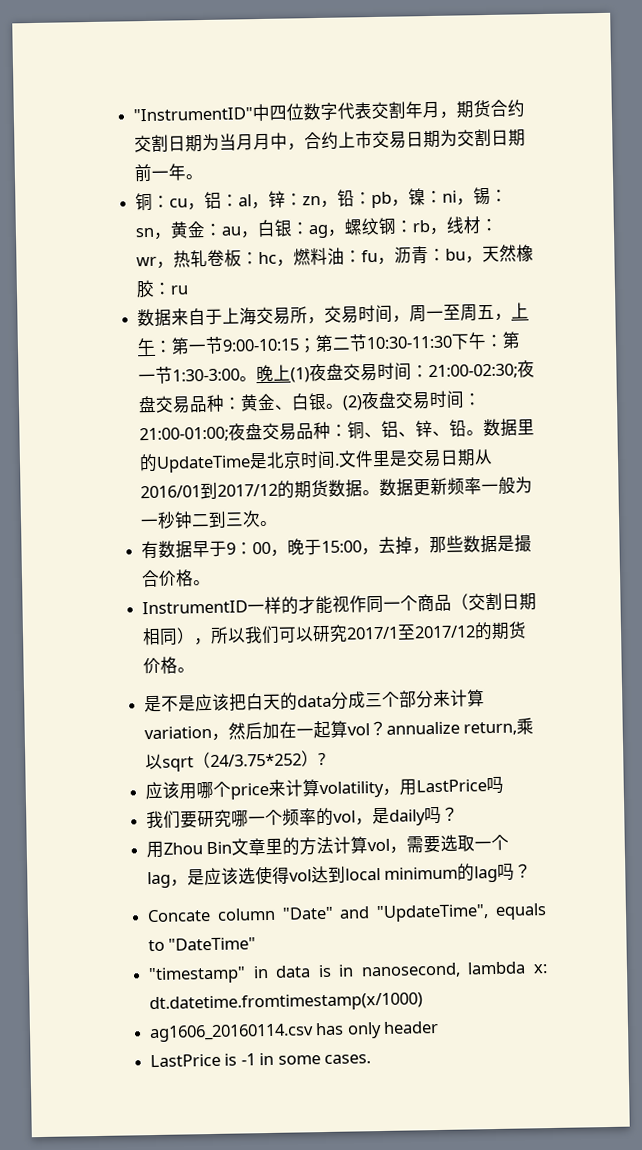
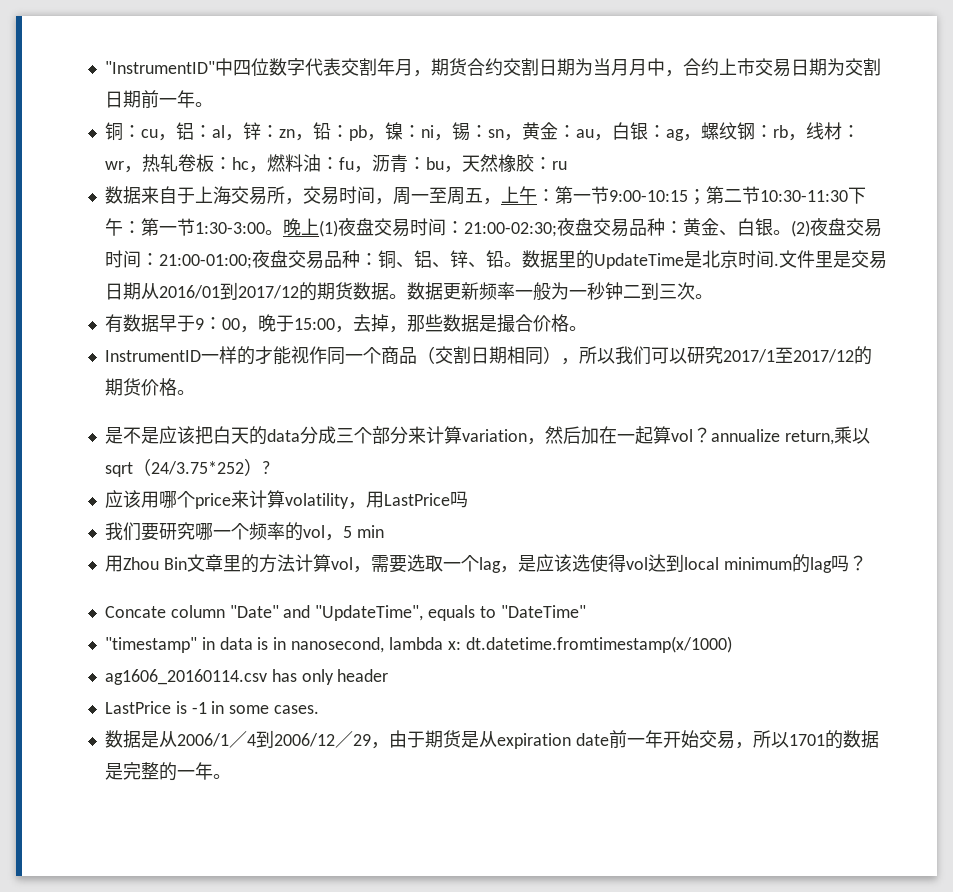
[371,805,459,826] 是daily吗？ -> [342,525,384,538] 5 min
(372, 1059) none -> [104,730,879,749] [104,762,231,781] // 数据是从2006/1／4到2006/12／29，由于期货是从expiration date前一年开始交易，所以1701的数据是完整的一年。

